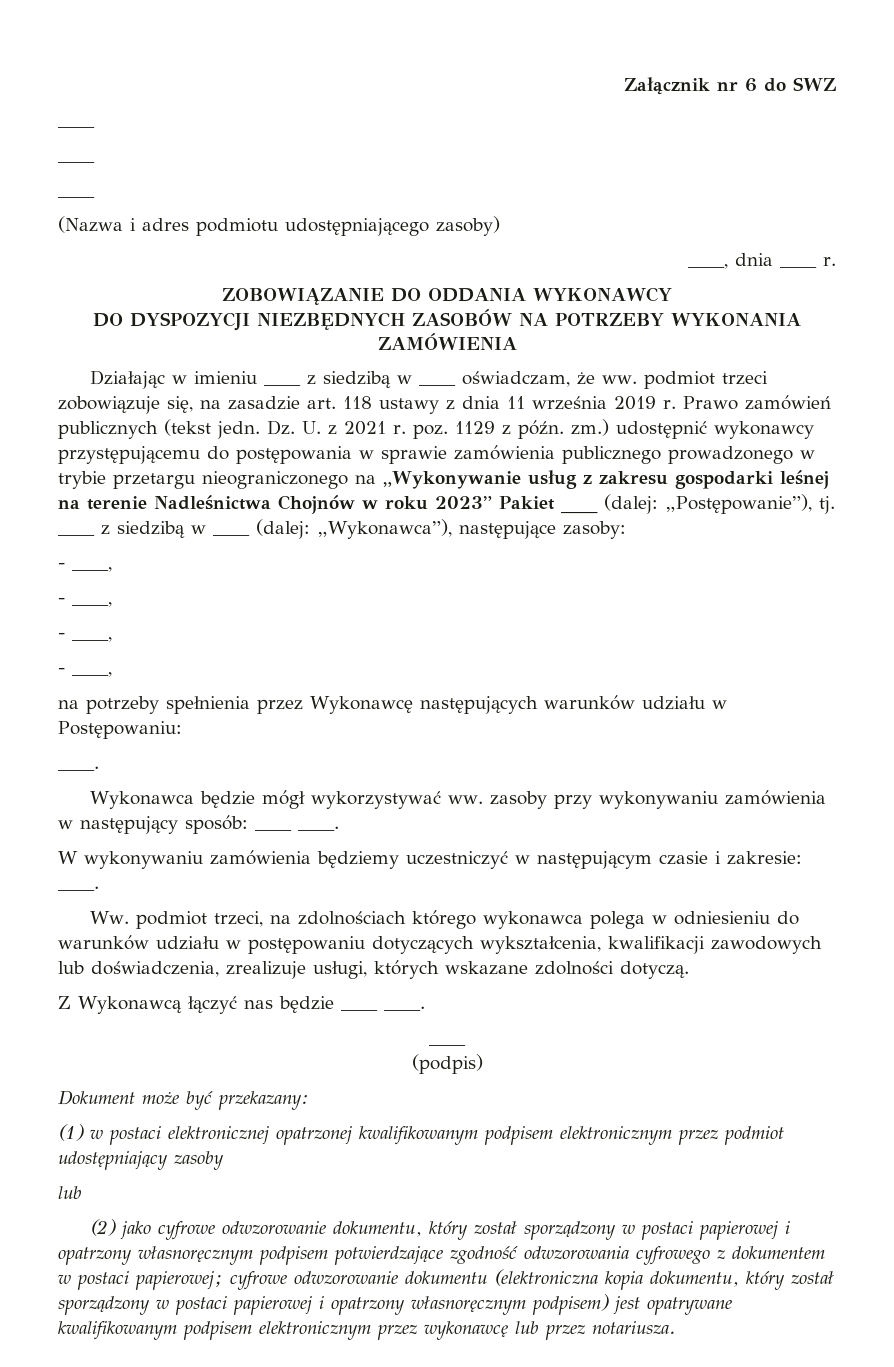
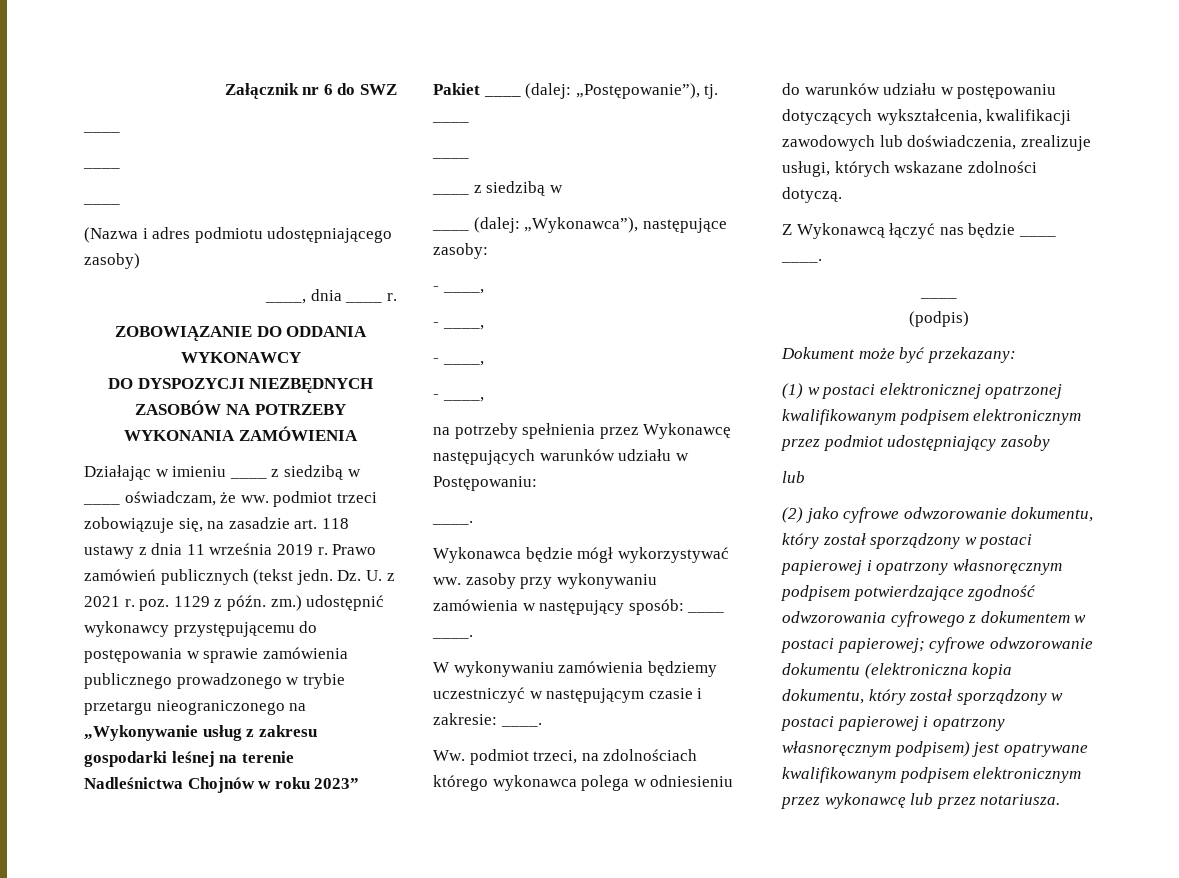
[101,521,206,538] z siedzibą w -> [432,157,469,159] [432,193,469,195] [473,181,563,196] // ____ // ____ z siedzibą w //

